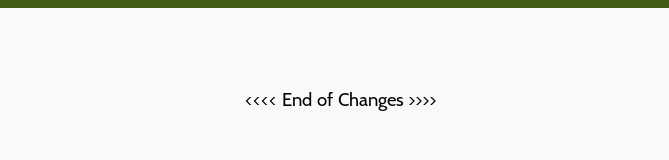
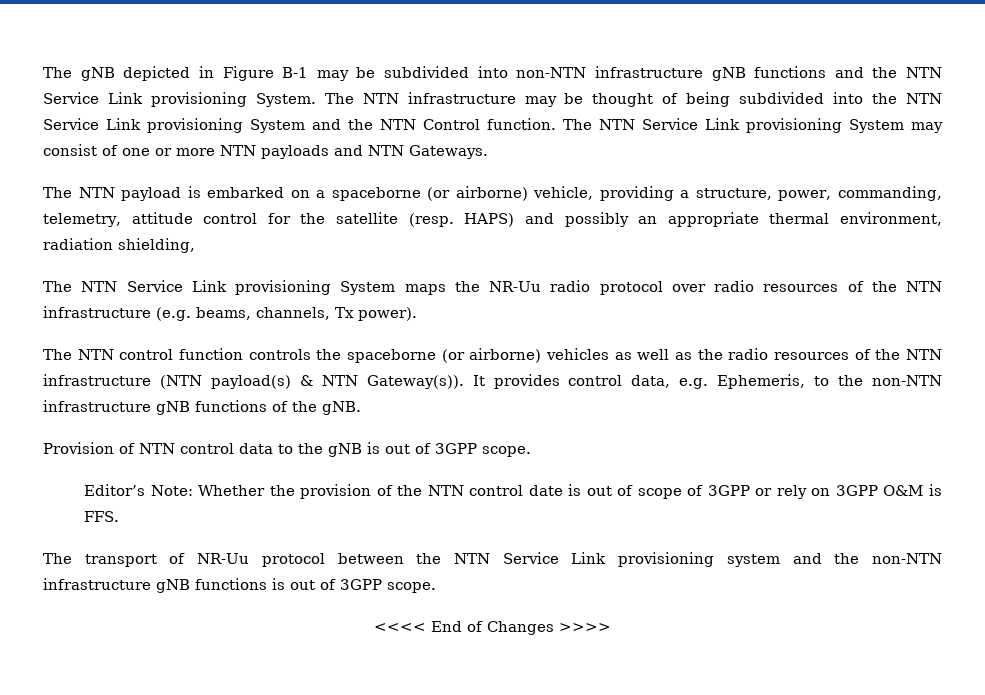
(244, 101) none -> [43,66,942,81] [43,92,942,107] [43,118,943,133] [43,144,488,159] [43,186,942,201] [43,212,943,227] [43,238,195,253] [43,280,942,295] [43,306,417,321] [43,348,942,363] [43,374,943,389] [43,400,361,415] [43,442,531,457] [84,484,942,499] [84,511,120,522] [43,552,942,567] [43,578,436,593] The gNB depicted in Figure B-1 may be subdivided into non-NTN infrastructure gNB functions and the NTN Service Link provisioning System. The NTN infrastructure may be thought of being subdivided into the NTN Service Link provisioning System and the NTN Control function. The NTN Service Link provisioning System may consist of one or more NTN payloads and NTN Gateways. // The NTN payload is embarked on a spaceborne (or airborne) vehicle, providing a structure, power, commanding, telemetry, attitude control for the satellite (resp. HAPS) and possibly an appropriate thermal environment, radiation shielding, // The NTN Service Link provisioning System maps the NR-Uu radio protocol over radio resources of the NTN infrastructure (e.g. beams, channels, Tx power). // The NTN control function controls the spaceborne (or airborne) vehicles as well as the radio resources of the NTN infrastructure (NTN payload(s) & NTN Gateway(s)). It provides control data, e.g. Ephemeris, to the non-NTN infrastructure gNB functions of the gNB. // Provision of NTN control data to the gNB is out of 3GPP scope. // Editor’s Note: Whether the provision of the NTN control date is out of scope of 3GPP or rely on 3GPP O&M is FFS. // The transport of NR-Uu protocol between the NTN Service Link provisioning system and the non-NTN infrastructure gNB functions is out of 3GPP scope. //

